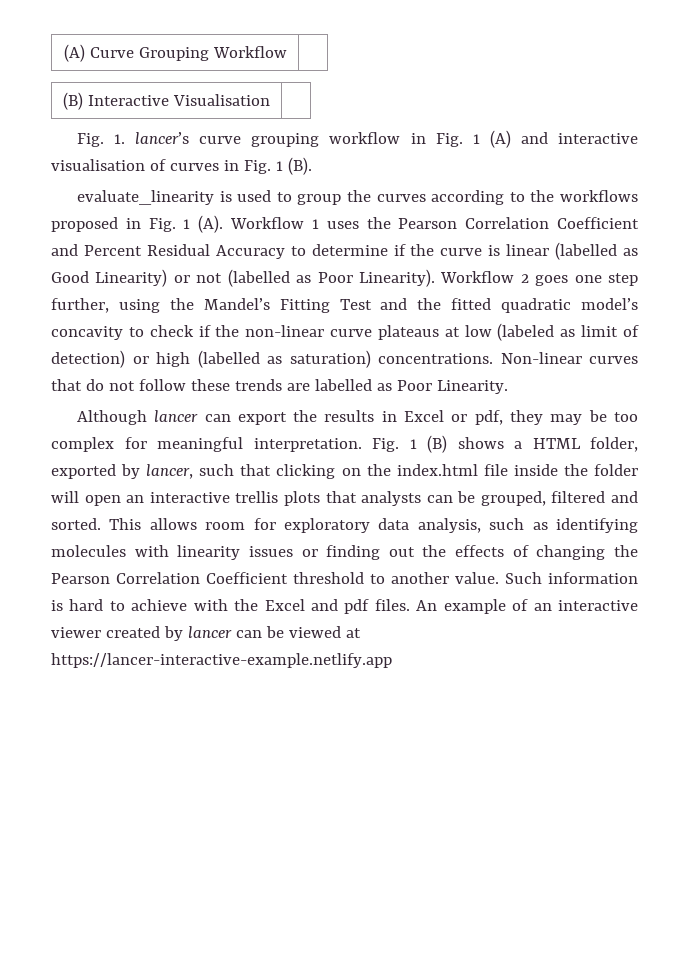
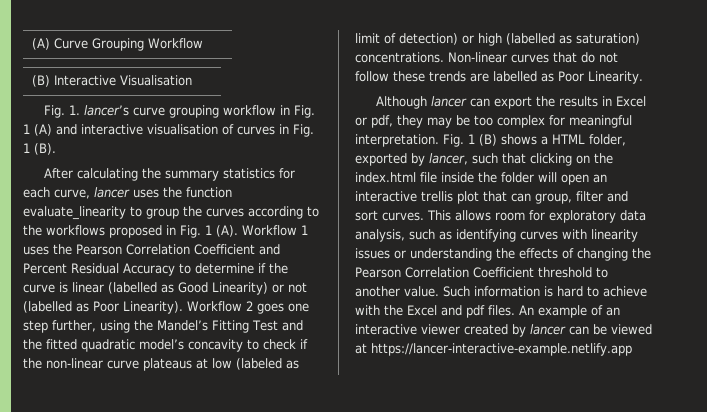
[76,190,272,205] evaluate_linearity is used -> [43,168,295,181] [23,187,232,199] [23,206,126,220] After calculating the summary statistics for each curve, lancer uses the function evaluate_linearity
[283,491,638,506] [51,518,101,530] plots that analysts can be grouped, filtered and sorted. -> [457,191,628,204] [355,210,424,221] plot that can group, filter and sort curves.
[51,545,126,557] molecules -> [520,231,558,240] curves
[326,545,415,560] finding out -> [410,248,492,261] understanding

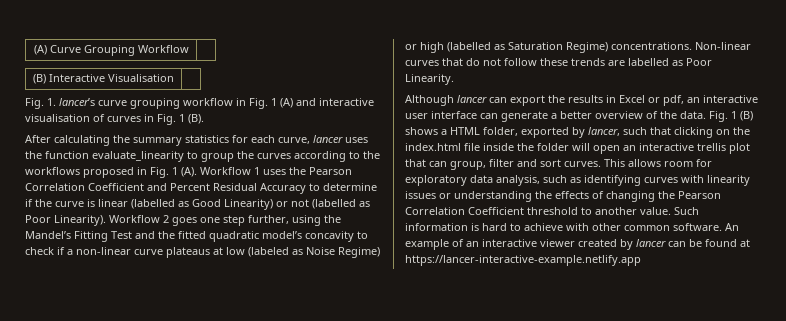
[23,358,42,369] the -> [67,249,73,255] a
[355,33,458,45] limit of detection) -> [306,247,380,258] Noise Regime)
[576,33,640,45] saturation) -> [508,42,608,53] Saturation Regime)
[397,115,632,128] [355,134,439,147] they may be too complex for meaningful interpretation. -> [687,95,758,103] [405,111,706,122] an interactive user interface can generate a better overview of the data.
[384,305,515,318] the Excel and pdf files. -> [592,223,722,231] other common software.
[611,324,652,335] viewed -> [705,239,737,247] found

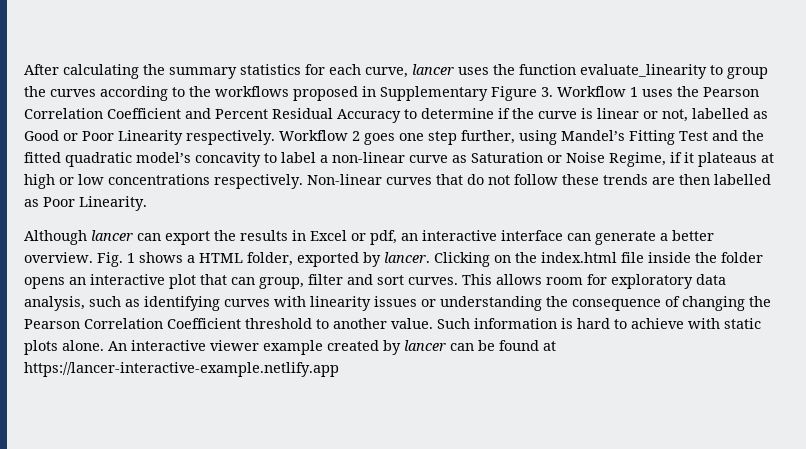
[33,45,189,56] [33,74,174,84] [25,98,374,109] [25,114,204,125] (A) Curve Grouping Workflow | // (B) Interactive Visualisation | // Fig. 1. lancer’s curve grouping workflow in Fig. 1 (A) and interactive visualisation of curves in Fig. 1 (B). // -> (24, 69) none
[150,167,197,178] Fig. 1 (A). -> [380,86,553,101] Supplementary Figure 3.
[131,199,370,210] [25,215,106,226] (labelled as Good Linearity) or not (labelled as Poor Linearity). -> [643,108,768,122] [24,130,275,145] or not, labelled as Good or Poor Linearity respectively.
[324,215,341,223] the -> (557, 137) none
[25,247,65,255] check if -> [281,152,316,163] label
[166,247,380,258] [405,42,692,53] plateaus at low (labeled as Noise Regime) or high (labelled as Saturation Regime) concentrations. -> [452,152,774,167] [24,174,303,189] as Saturation or Noise Regime, if it plateaus at high or low concentrations respectively.
(625, 63) none -> [679,174,710,185] then
[405,113,428,119] user -> (497, 235) none
[595,111,753,122] overview of the data. Fig. 1 (B) -> [24,252,135,267] overview. Fig. 1
[588,127,713,138] lancer, such that clicking -> [384,252,490,267] lancer. Clicking
[572,143,726,154] will open an interactive trellis -> [24,274,165,289] opens an interactive
[555,191,589,199] effects -> [572,299,661,311] consequence
[592,223,739,231] [405,239,479,250] other common software. An example of an -> [724,318,761,329] [24,340,127,355] static plots alone. An
(575, 243) none -> [263,340,323,355] example

